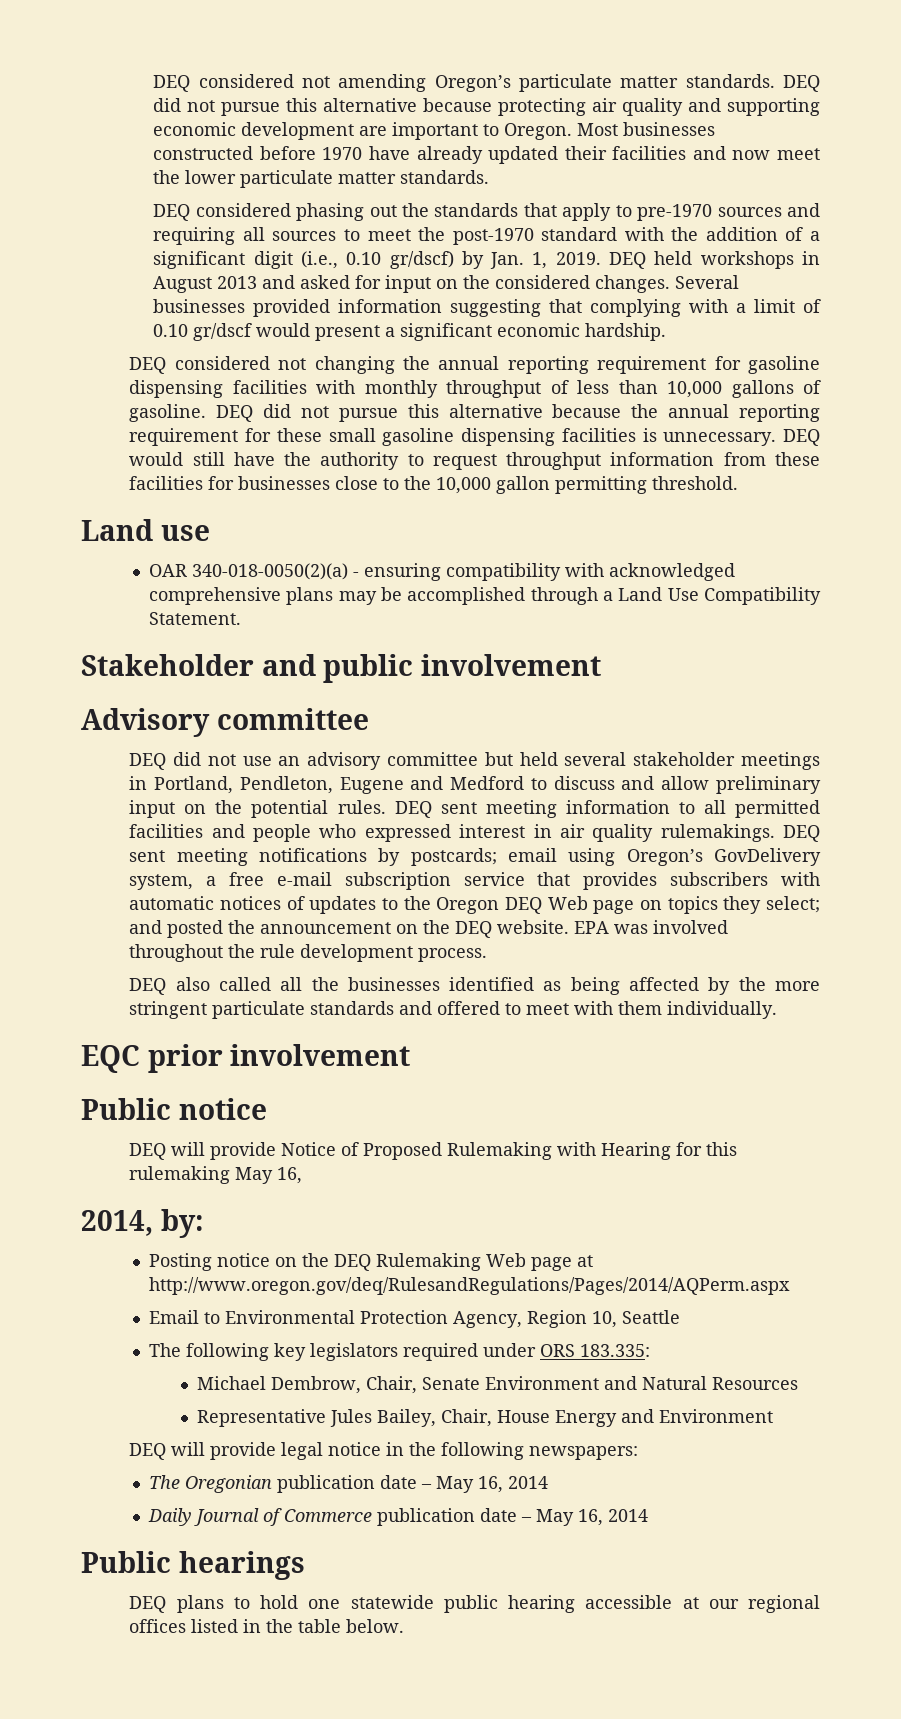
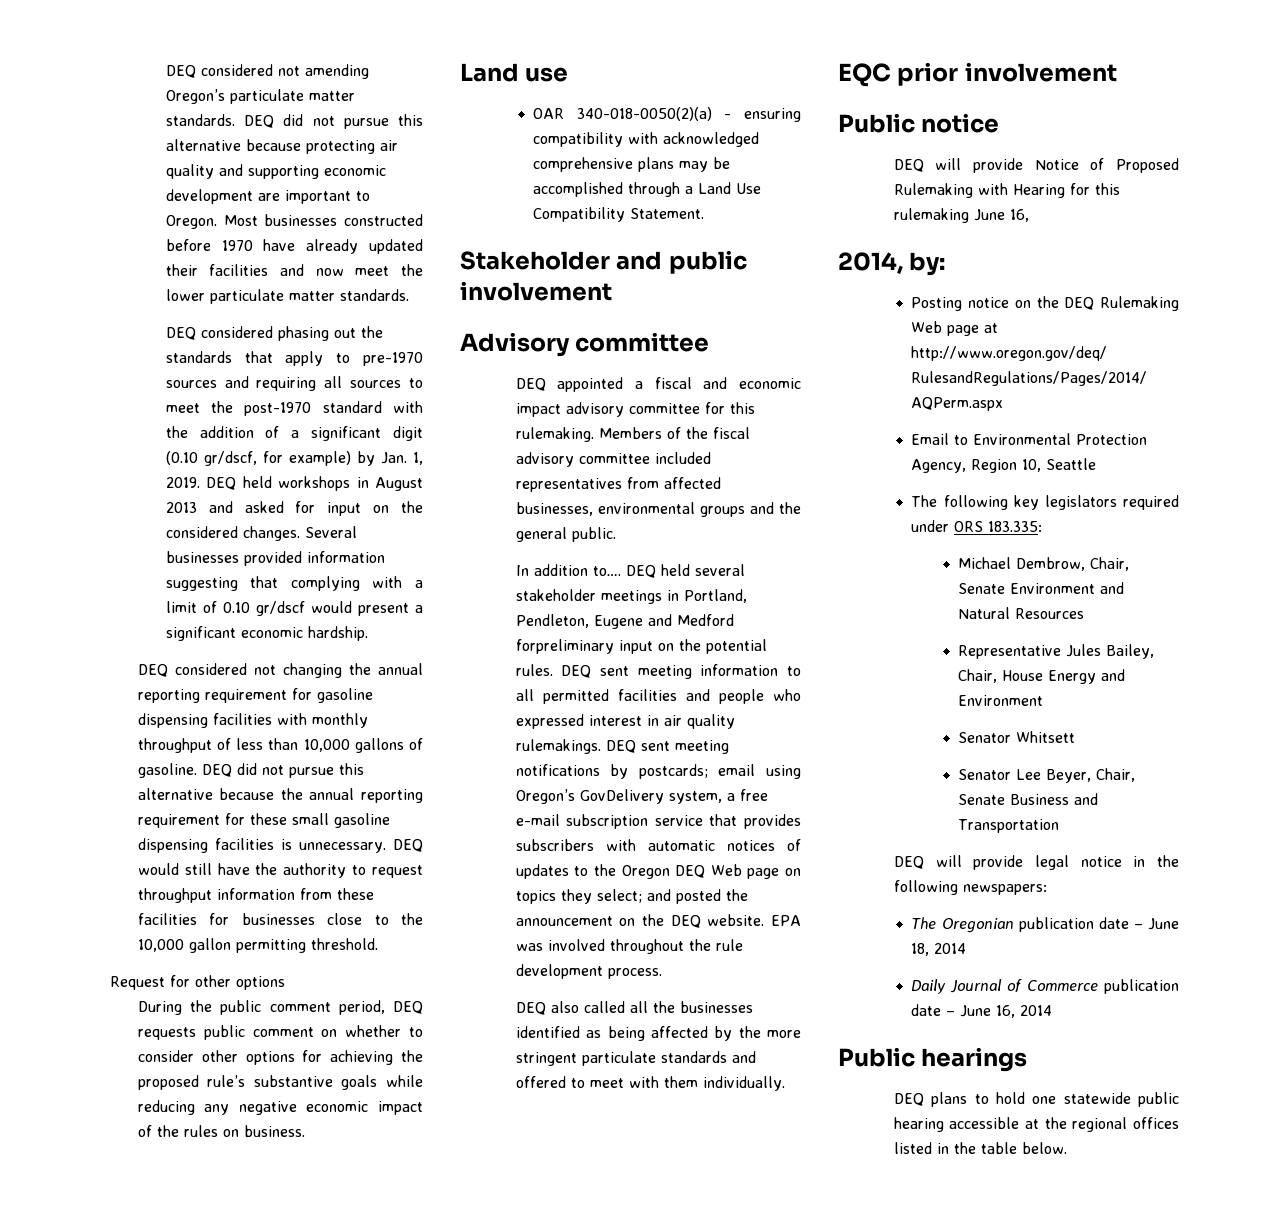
[300,251,454,269] (i.e., 0.10 gr/dscf) -> [165,451,351,466] (0.10 gr/dscf, for example)
(739, 483) none -> [109,975,285,990] [137,1000,423,1015] [137,1025,423,1040] [137,1050,423,1065] [137,1075,423,1090] [137,1100,423,1115] [137,1125,305,1137] // Request for other options // During the public comment period, DEQ requests public comment on whether to consider other options for achieving the proposed rule’s substantive goals while reducing any negative economic impact of the rules on business.
[173,752,513,770] did not use an advisory committee but -> [557,377,801,392] [515,402,755,417] [515,427,750,442] [515,452,711,467] [515,477,721,492] [515,502,802,517] [515,527,616,542] [515,564,656,578] appointed a fiscal and economic impact advisory committee for this rulemaking. Members of the fiscal advisory committee included representatives from affected businesses, environmental groups and the general public. // In addition to…. DEQ
[530,776,821,794] to discuss and allow preliminary -> [515,639,614,654] forpreliminary
[235,1167,274,1184] May -> [973,209,1005,221] June
(774, 1416) none -> [957,731,1075,743] [957,768,1135,783] [957,793,1098,805] [957,819,1059,833] // Senator Whitsett // Senator Lee Beyer, Chair, Senate Business and Transportation
[436,1476,504,1493] May 16, -> [1148,918,1179,930] [911,943,930,956] June 18,
[536,1509,575,1526] May -> [960,1005,992,1017] June
[708,1599,739,1609] our -> [1044,1117,1067,1129] the

